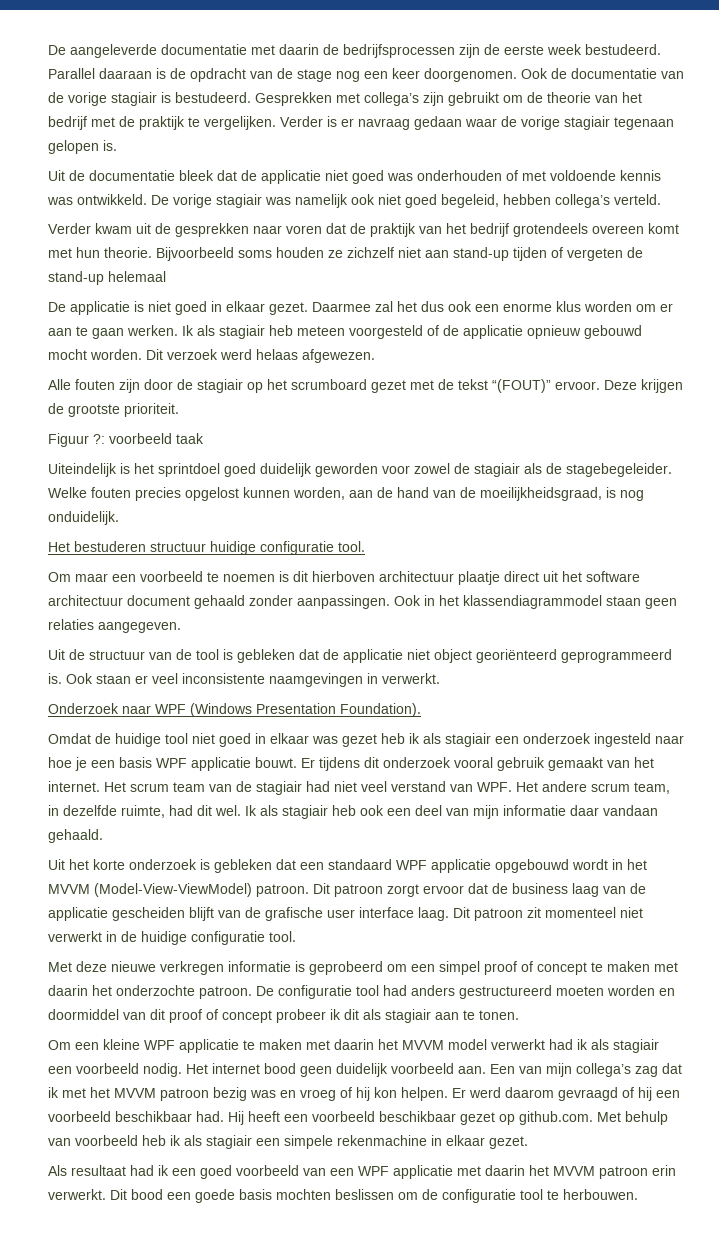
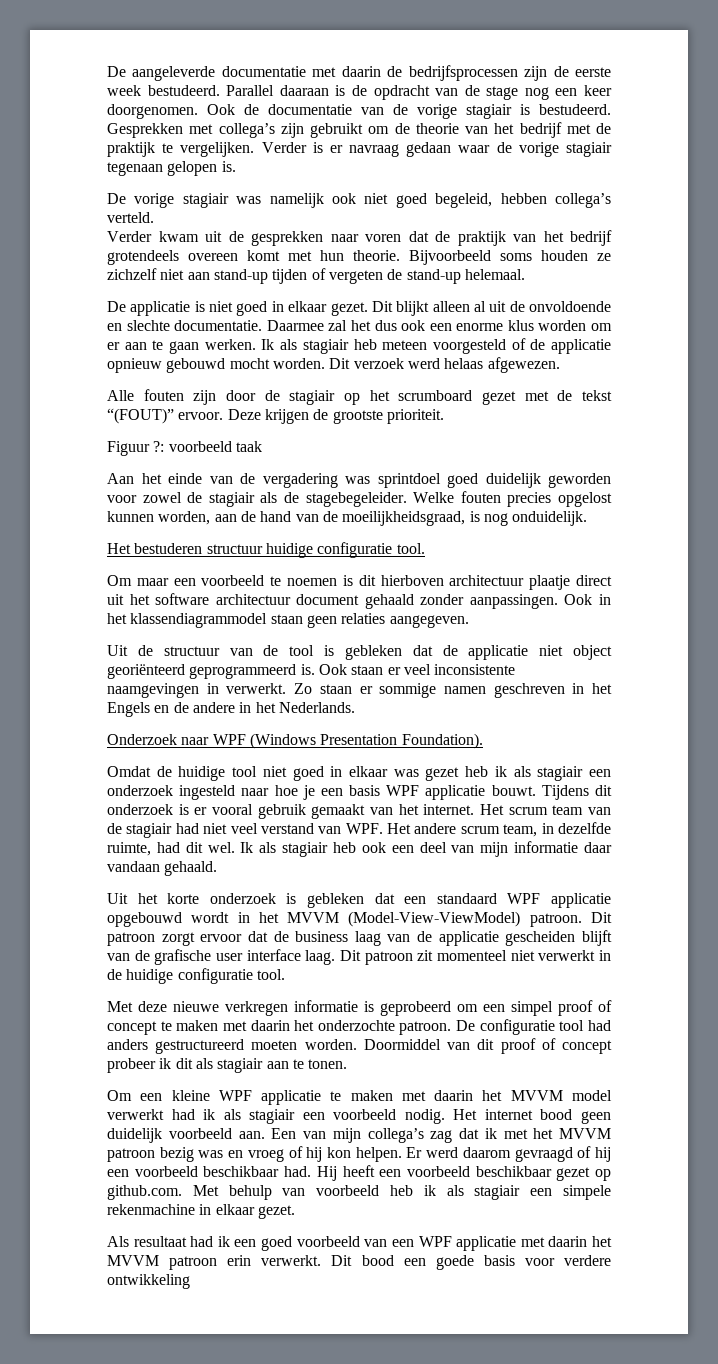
[48,170,661,184] [47,194,147,205] Uit de documentatie bleek dat de applicatie niet goed was onderhouden of met voldoende kennis was ontwikkeld. -> (236, 166) none
[108,271,166,282] helemaal -> [464,269,525,280] helemaal.
(308, 308) none -> [371,301,611,316] [107,320,263,331] Dit blijkt alleen al uit de onvoldoende en slechte documentatie.
[48,463,154,477] Uiteindelijk is het -> [107,473,370,488] Aan het einde van de vergadering was
(440, 678) none -> [294,683,612,698] [107,702,355,717] Zo staan er sommige namen geschreven in het Engels en de andere in het Nederlands.
[301,757,451,771] Er tijdens dit onderzoek -> [541,785,612,800] [107,804,208,815] Tijdens dit onderzoek is er
[607,985,675,996] [48,1009,119,1020] worden en doormiddel -> [304,1039,441,1050] worden. Doormiddel
[276,1189,638,1203] mochten beslissen om de configuratie tool te herbouwen. -> [524,1255,612,1266] [107,1274,190,1289] voor verdere ontwikkeling

